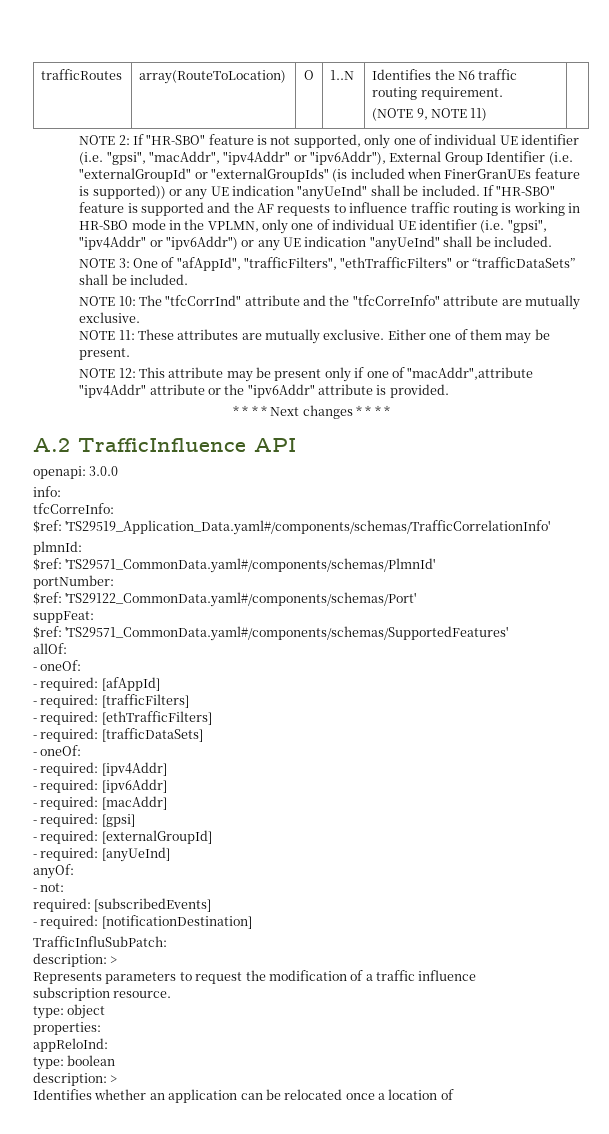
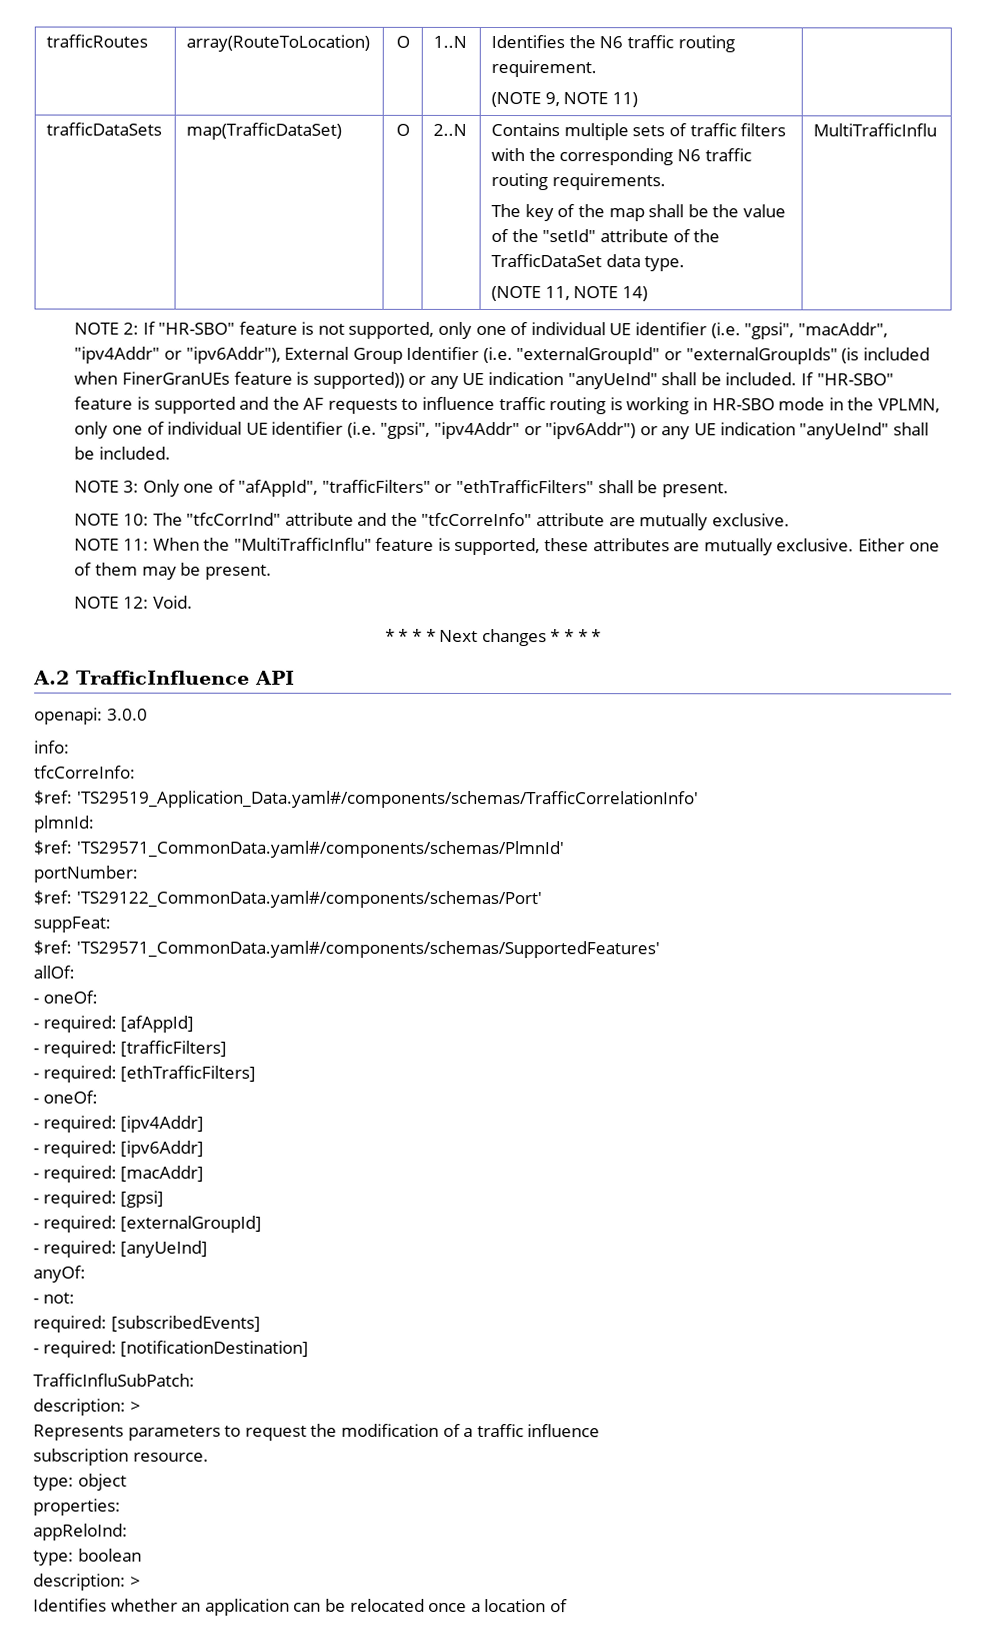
(488, 114) none -> [46,122,163,136] [186,122,343,140] [395,123,410,136] [433,123,468,136] [491,122,787,141] [491,147,752,166] [491,172,666,191] [491,203,786,222] [491,228,721,243] [491,253,686,272] [491,285,648,302] [813,123,938,137] // trafficDataSets | map(TrafficDataSet) | O | 2..N | Contains multiple sets of traffic filters with the corresponding N6 traffic routing requirements. // The key of the map shall be the value of the "setId" attribute of the TrafficDataSet data type. // (NOTE 11, NOTE 14) | MultiTrafficInflu
[132,257,576,271] [79,274,188,285] One of "afAppId", "trafficFilters", "ethTrafficFilters" or “trafficDataSets” shall be included. -> [142,479,729,498] Only one of "afAppId", "trafficFilters" or "ethTrafficFilters" shall be present.
[137,329,174,340] These -> [152,537,590,556] When the "MultiTrafficInflu" feature is supported, these
[138,367,534,382] [79,384,449,398] This attribute may be present only if one of "macAddr",attribute "ipv4Addr" attribute or the "ipv6Addr" attribute is provided. -> [152,595,193,609] Void.
[33,728,203,742] // - required: [trafficDataSets] -> (257, 1073) none

